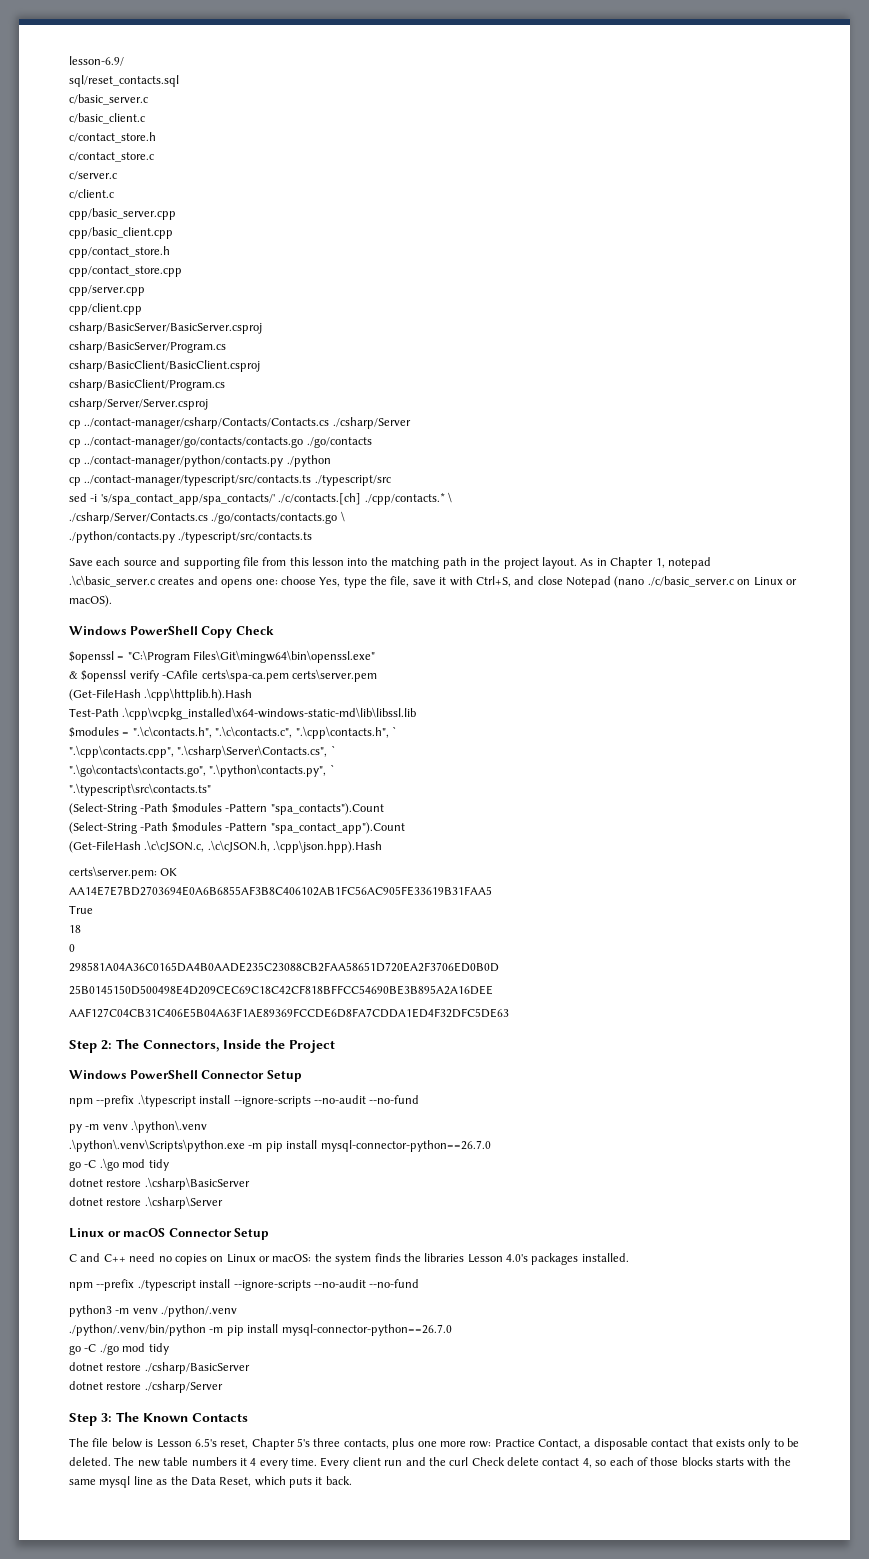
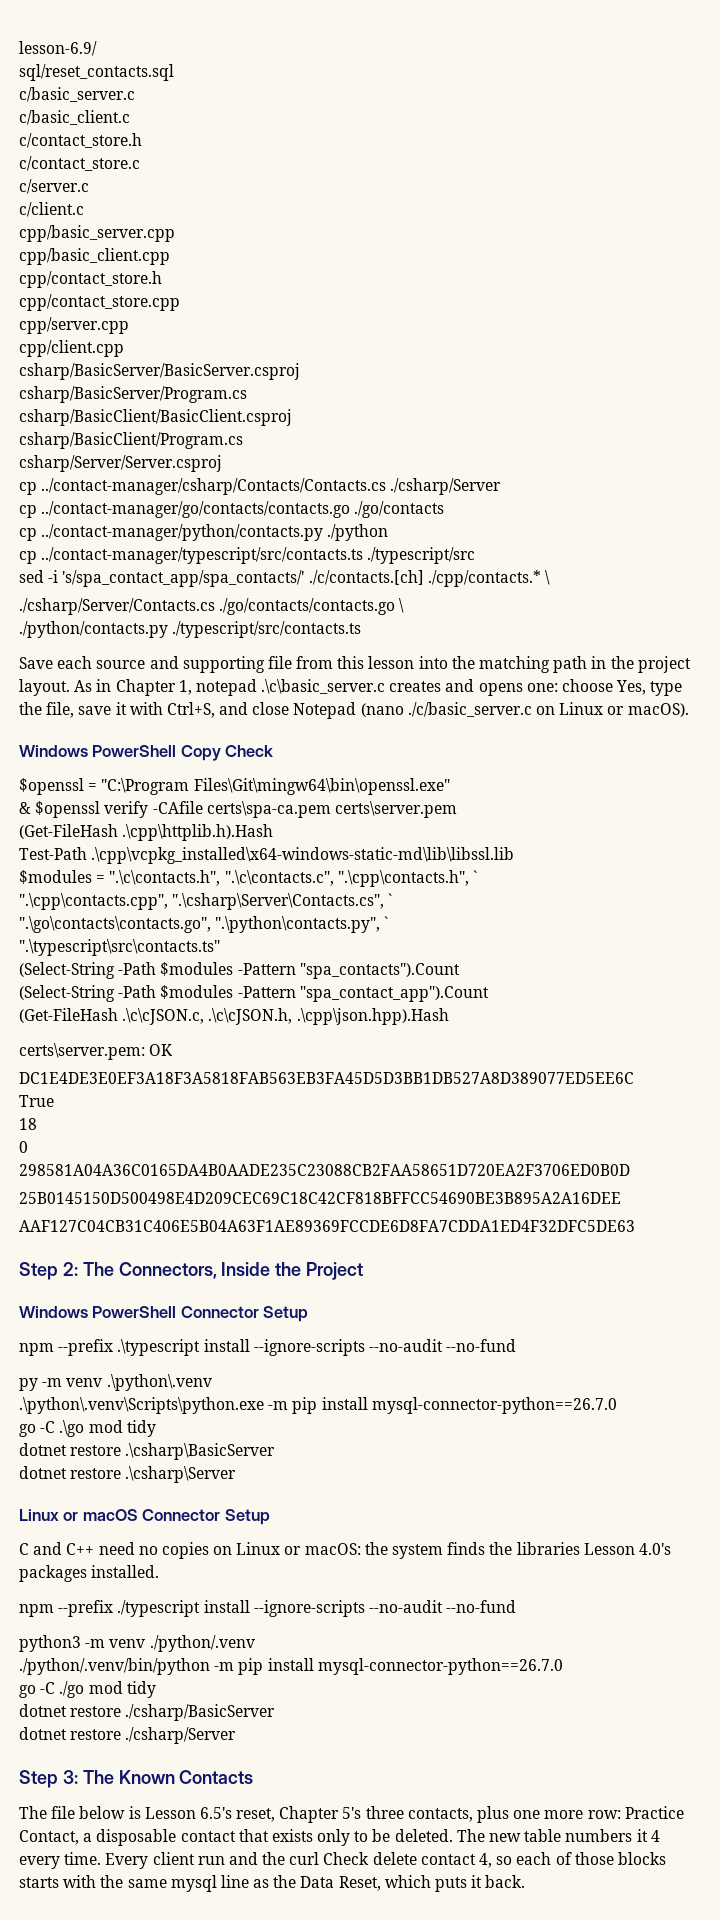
[69,886,492,896] AA14E7E7BD2703694E0A6B6855AF3B8C406102AB1FC56AC905FE33619B31FAA5 -> [19,1072,634,1084] DC1E4DE3E0EF3A18F3A5818FAB563EB3FA45D5D3BB1DB527A8D389077ED5EE6C

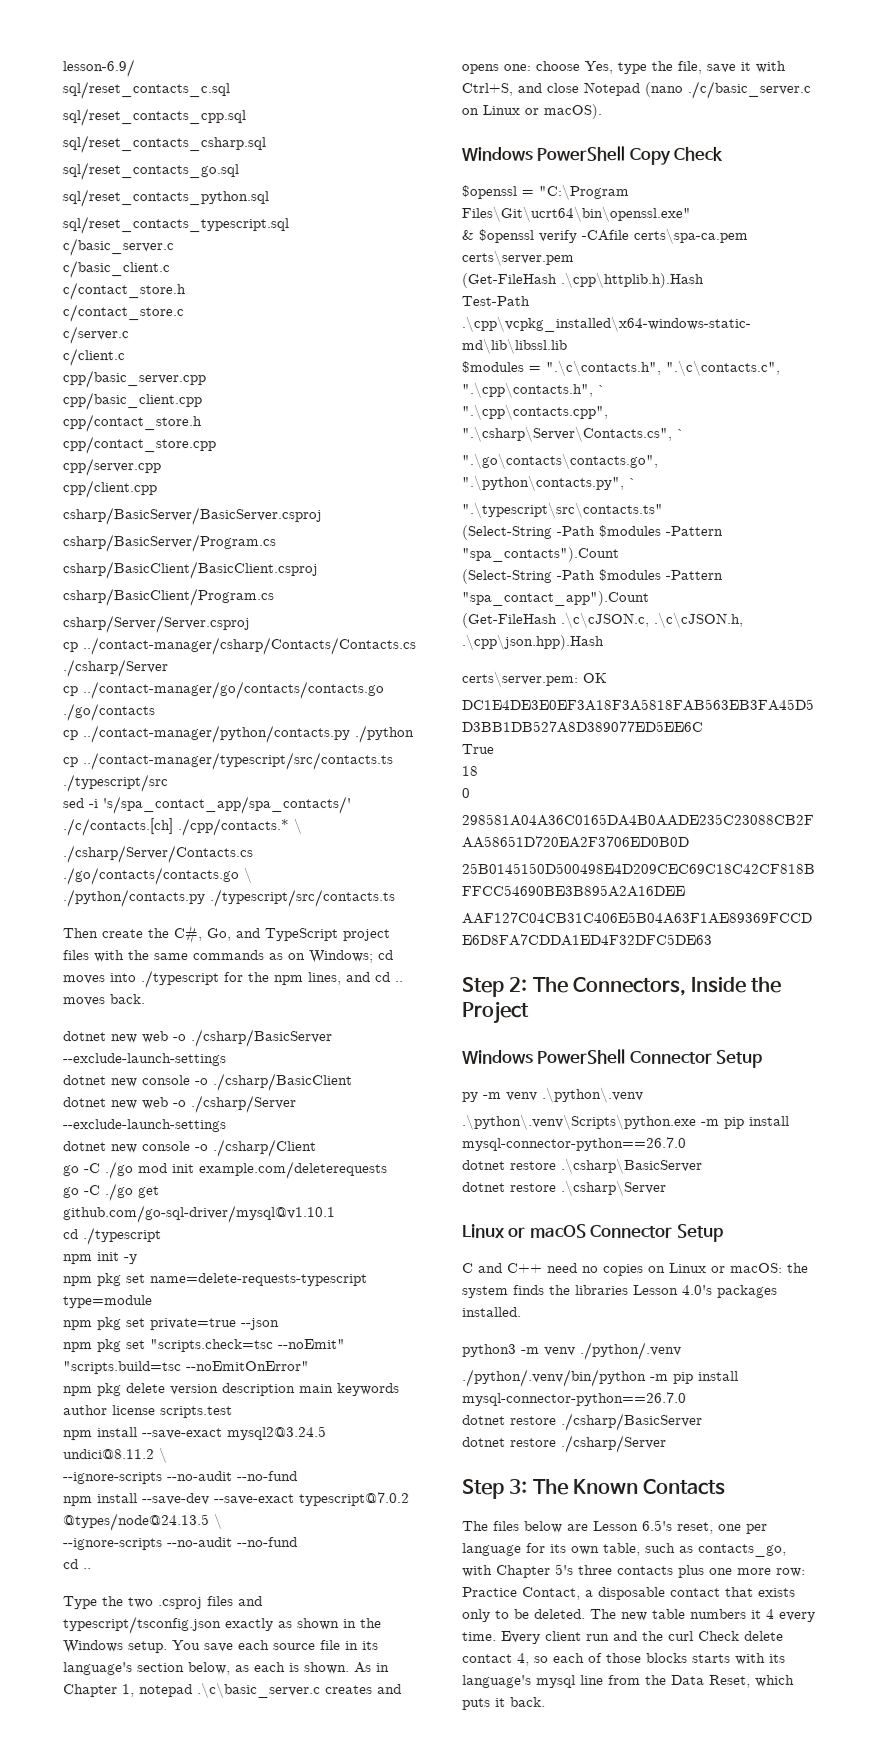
[19,64,174,81] sql/reset_contacts.sql -> [62,81,230,100] [62,108,246,127] [62,135,266,154] [62,162,239,181] [62,189,269,208] [62,216,289,235] sql/reset_contacts_c.sql // sql/reset_contacts_cpp.sql // sql/reset_contacts_csharp.sql // sql/reset_contacts_go.sql // sql/reset_contacts_python.sql // sql/reset_contacts_typescript.sql
[19,656,691,673] [19,679,70,696] Save each source and supporting file from this lesson into the matching path in the project layout. -> [63,925,391,945] [63,950,394,964] [63,970,404,989] [63,994,146,1007] [63,1029,333,1048] [63,1053,227,1067] [63,1073,353,1092] [63,1095,297,1114] [63,1119,227,1133] [63,1139,317,1158] [63,1161,388,1180] [63,1183,160,1202] [63,1205,336,1224] [63,1227,162,1246] [63,1252,138,1265] [63,1273,368,1287] [63,1295,153,1309] [63,1317,280,1331] [63,1339,346,1353] [63,1361,310,1375] [63,1383,400,1397] [63,1405,233,1419] [63,1426,327,1441] [63,1447,168,1464] [63,1471,298,1485] [63,1492,410,1507] [63,1513,223,1532] [63,1537,298,1551] [63,1559,92,1570] [63,1596,263,1610] [63,1616,382,1635] [63,1640,379,1654] [63,1662,350,1676] Then create the C#, Go, and TypeScript project files with the same commands as on Windows; cd moves into ./typescript for the npm lines, and cd .. moves back. // dotnet new web -o ./csharp/BasicServer --exclude-launch-settings // dotnet new console -o ./csharp/BasicClient // dotnet new web -o ./csharp/Server --exclude-launch-settings // dotnet new console -o ./csharp/Client // go -C ./go mod init example.com/deleterequests // go -C ./go get github.com/go-sql-driver/mysql@v1.10.1 // cd ./typescript // npm init -y // npm pkg set name=delete-requests-typescript type=module // npm pkg set private=true --json // npm pkg set "scripts.check=tsc --noEmit" "scripts.build=tsc --noEmitOnError" // npm pkg delete version description main keywords author license scripts.test // npm install --save-exact mysql2@3.24.5 undici@8.11.2 \ // --ignore-scripts --no-audit --no-fund // npm install --save-dev --save-exact typescript@7.0.2 @types/node@24.13.5 \ // --ignore-scripts --no-audit --no-fund // cd .. // Type the two .csproj files and typescript/tsconfig.json exactly as shown in the Windows setup. You save each source file in its language's section below, as each is shown.
[193,778,450,795] Files\Git\mingw64\bin\openssl.exe" -> [461,205,691,222] Files\Git\ucrt64\bin\openssl.exe"
[19,1339,517,1356] // npm --prefix .\typescript install --ignore-scripts --no-audit --no-fund -> (764, 1058) none
[19,1420,156,1437] // go -C .\go mod tidy -> (687, 1143) none
[19,1600,517,1617] // npm --prefix ./typescript install --ignore-scripts --no-audit --no-fund -> (522, 1311) none
[19,1681,156,1698] // go -C ./go mod tidy -> (687, 1398) none
[51,1806,276,1822] file below is Lesson 6.5's reset, -> [493,1519,768,1534] [462,1542,787,1557] [462,1564,493,1577] files below are Lesson 6.5's reset, one per language for its own table, such as contacts_go, with
[407,1808,473,1822] contacts, -> [617,1565,674,1575] contacts
[100,1875,167,1888] the same -> [769,1653,786,1663] [462,1674,532,1688] its language's
[253,1879,270,1888] as -> [608,1674,641,1685] from

